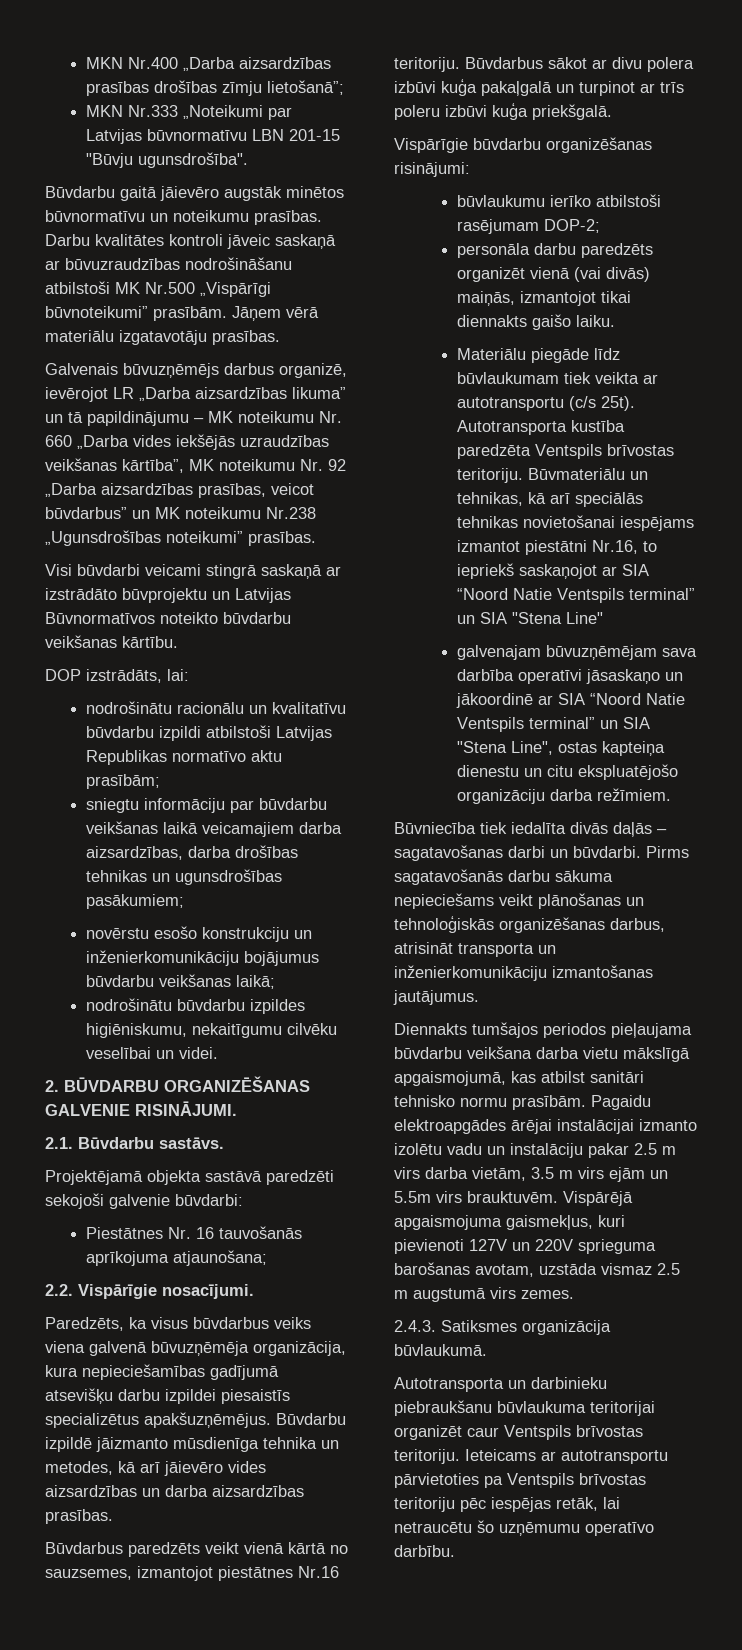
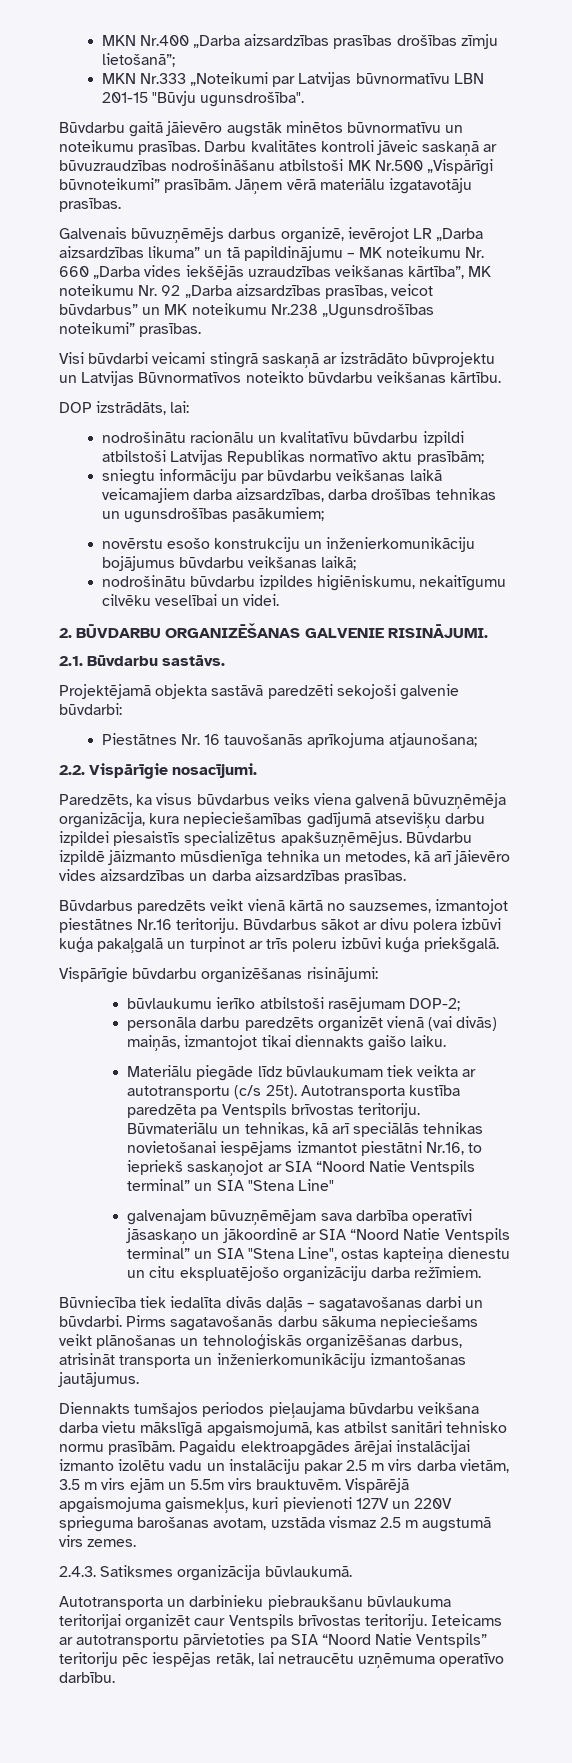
(532, 451) none -> [200,1107,218,1118] pa
[507,1473,646,1488] Ventspils brīvostas -> [290,1633,488,1648] SIA “Noord Natie Ventspils”
[477,1520,580,1536] šo uzņēmumu -> [358,1653,436,1668] uzņēmuma

